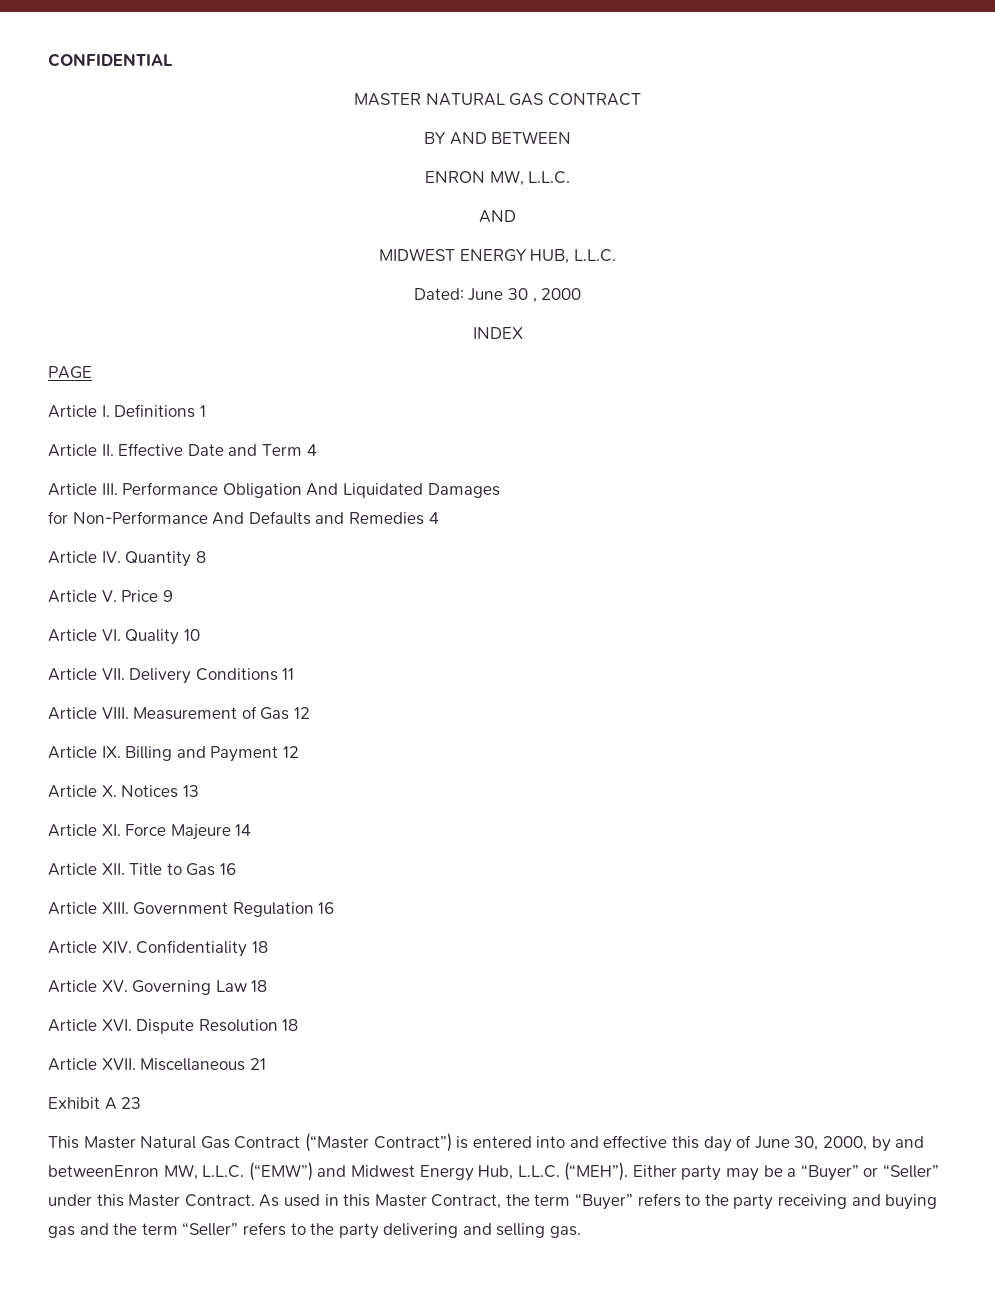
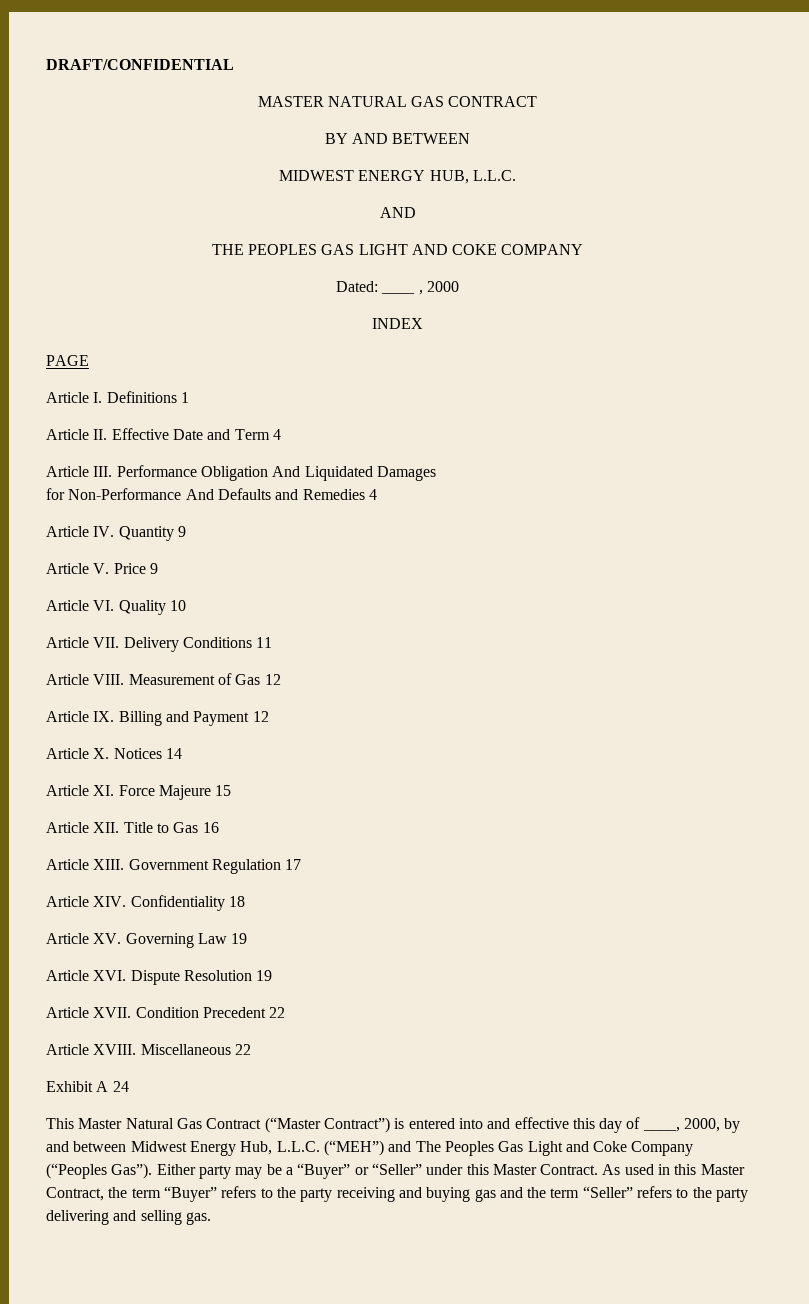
[48,53,173,67] CONFIDENTIAL -> [46,59,234,70] DRAFT/CONFIDENTIAL
[424,170,571,186] [479,210,516,223] // ENRON MW, L.L.C. // AND -> (471, 138) none
(616, 255) none -> [379,207,416,218] [211,244,584,255] // AND // THE PEOPLES GAS LIGHT AND COKE COMPANY
[468,288,528,301] June 30 -> [381,292,416,294] ____
[195,551,206,563] 8 -> [177,526,186,537] 9
[182,785,199,797] 13 -> [165,748,182,759] 14
[235,824,252,836] 14 -> [215,785,232,796] 15
[318,902,335,914] 16 -> [285,859,302,870] 17
[251,980,268,992] 18 -> [231,933,248,944] 19
[282,1019,299,1031] 18 -> [256,970,273,981] 19
[140,1058,266,1071] Miscellaneous 21 -> [135,1007,286,1018] [46,1044,251,1055] Condition Precedent 22 // Article XVIII. Miscellaneous 22
[121,1097,142,1109] 23 -> [112,1081,129,1092] 24
[754,1136,819,1151] June 30, -> [642,1127,680,1132] ____,
[48,1162,629,1181] betweenEnron MW, L.L.C. (“EMW”) and Midwest Energy Hub, L.L.C. (“MEH”). -> [73,1140,694,1156] [46,1163,153,1179] between Midwest Energy Hub, L.L.C. (“MEH”) and The Peoples Gas Light and Coke Company (“Peoples Gas”).

